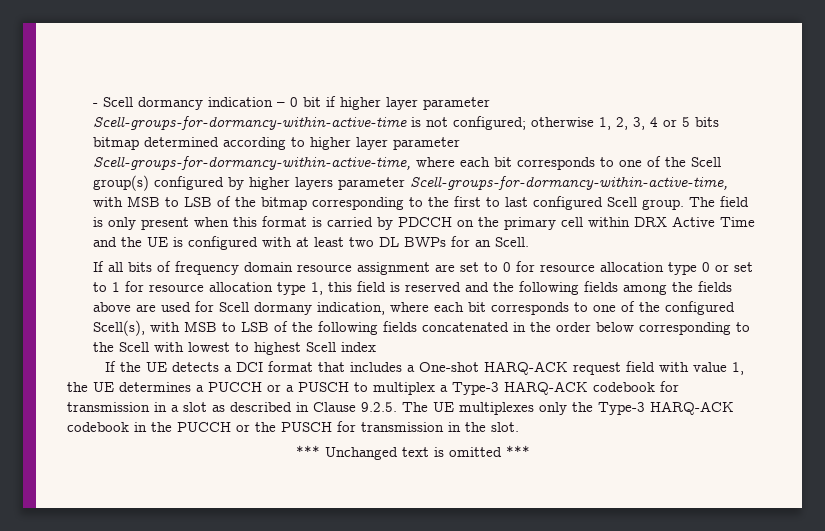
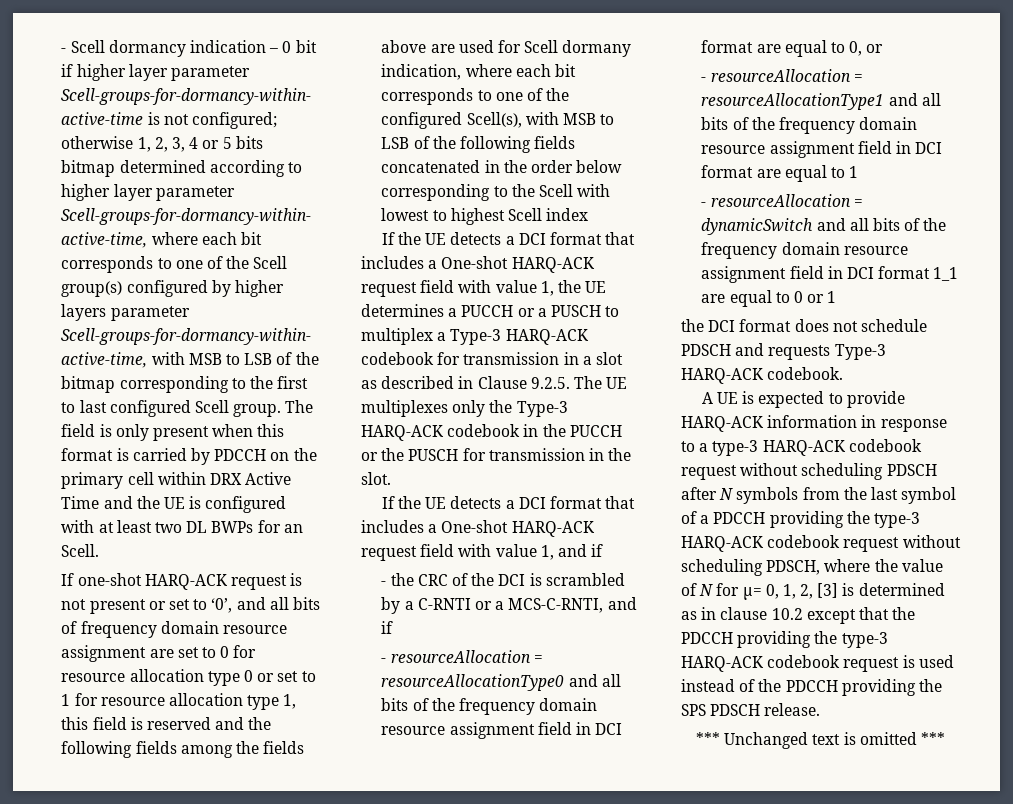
(105, 266) none -> [77,573,303,590] [61,597,266,614] one-shot HARQ-ACK request is not present or set to ‘0’, and
(519, 427) none -> [381,496,636,509] [361,520,595,537] [361,544,604,561] [381,573,625,586] [381,597,637,614] [381,621,394,634] [381,650,543,663] [381,674,621,691] [381,698,598,715] [381,722,623,739] [701,40,884,57] [701,69,863,82] [701,93,941,110] [701,117,918,134] [701,141,943,158] [701,165,859,182] [701,194,863,207] [701,218,947,235] [701,242,908,259] [701,266,959,283] [701,290,837,307] [681,319,927,332] [681,343,886,360] [681,367,844,384] [701,391,905,408] [681,415,947,432] [681,439,922,456] [681,463,937,480] [681,487,957,504] [681,511,920,528] [681,535,961,552] [681,559,943,576] [681,583,945,600] [681,607,916,624] [681,631,888,648] [681,655,954,672] [681,679,942,696] [681,703,821,716] // If the UE detects a DCI format that includes a One-shot HARQ-ACK request field with value 1, and if // - the CRC of the DCI is scrambled by a C-RNTI or a MCS-C-RNTI, and if // - resourceAllocation = resourceAllocationType0 and all bits of the frequency domain resource assignment field in DCI format are equal to 0, or // - resourceAllocation = resourceAllocationType1 and all bits of the frequency domain resource assignment field in DCI format are equal to 1 // - resourceAllocation = dynamicSwitch and all bits of the frequency domain resource assignment field in DCI format 1_1 are equal to 0 or 1 // the DCI format does not schedule PDSCH and requests Type-3 HARQ-ACK codebook. // A UE is expected to provide HARQ-ACK information in response to a type-3 HARQ-ACK codebook request without scheduling PDSCH after N symbols from the last symbol of a PDCCH providing the type-3 HARQ-ACK codebook request without scheduling PDSCH, where the value of N for μ= 0, 1, 2, [3] is determined as in clause 10.2 except that the PDCCH providing the type-3 HARQ-ACK codebook request is used instead of the PDCCH providing the SPS PDSCH release.

